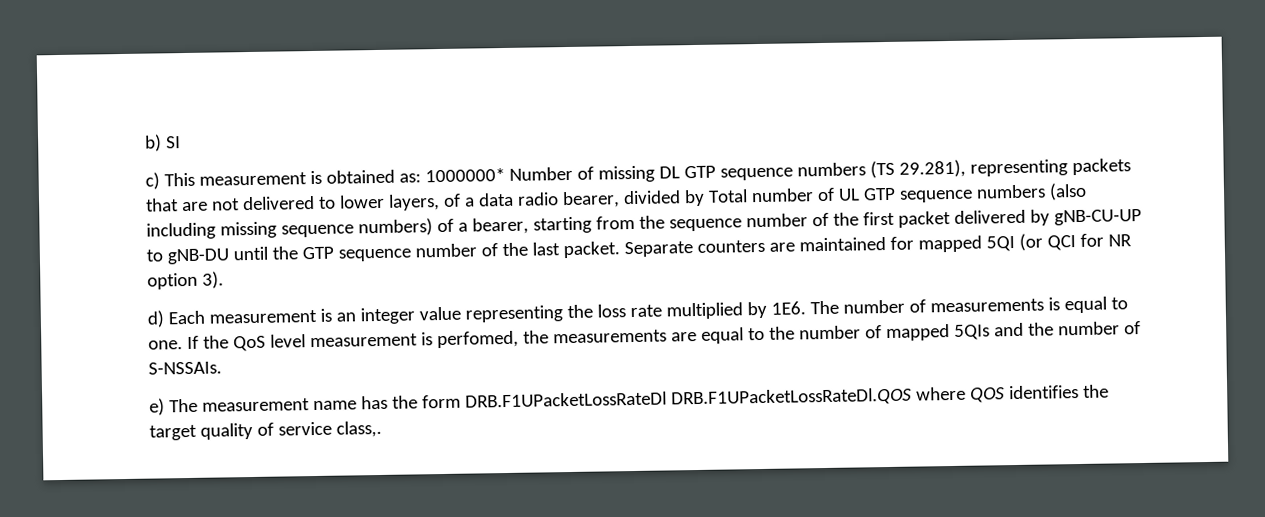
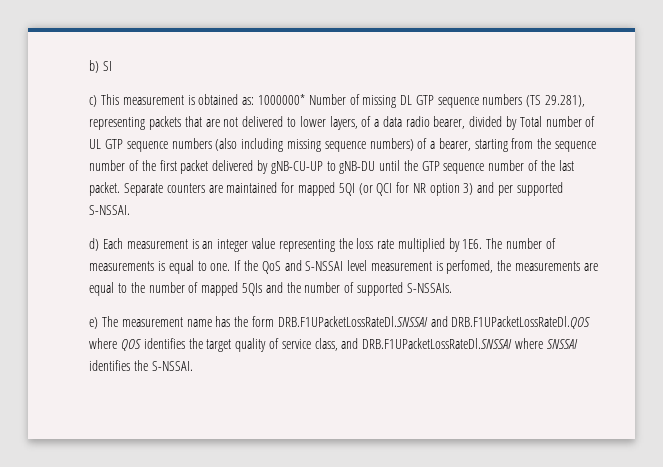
[202,271,225,289] 3). -> [463,182,563,196] [89,205,131,215] 3) and per supported S-NSSAI.
(267, 343) none -> [284,260,344,271] and S-NSSAI
(1142, 328) none -> [356,282,403,296] supported
[465,391,668,408] DRB.F1UPacketLossRateDl -> [277,316,448,327] DRB.F1UPacketLossRateDl.SNSSAI and
[336,420,383,438] class,. -> [314,338,578,351] [89,360,193,371] class, and DRB.F1UPacketLossRateDl.SNSSAI where SNSSAI identifies the S-NSSAI.

